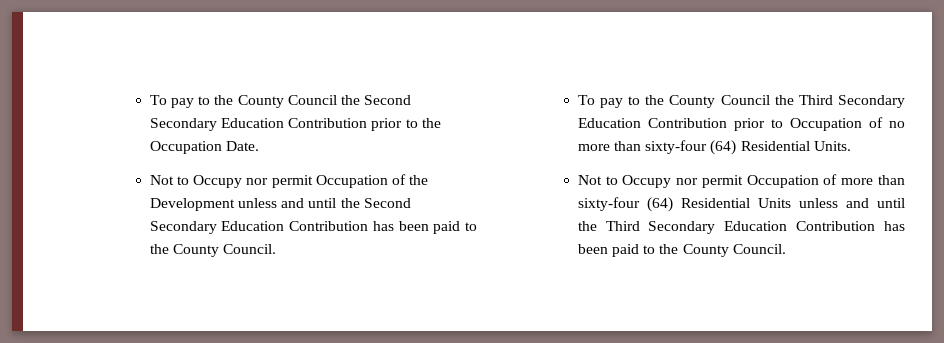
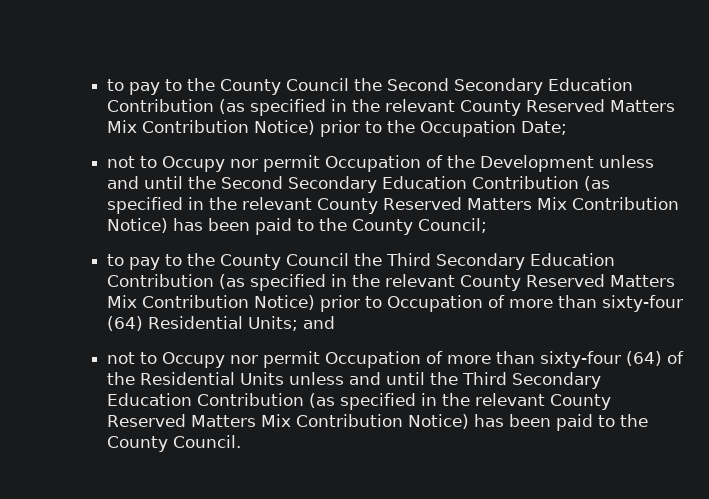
[149,95,167,105] To -> [107,79,125,91] to
(368, 123) none -> [219,99,676,116] [107,120,316,135] (as specified in the relevant County Reserved Matters Mix Contribution Notice)
[225,141,259,151] [149,175,174,185] Date. // Not -> [521,121,568,135] [107,156,136,168] Date; // not
[372,221,478,234] [149,244,277,257] [577,95,595,105] has been paid to the County Council. // To -> [584,176,611,191] [107,197,680,214] [107,218,488,235] [107,254,125,266] (as specified in the relevant County Reserved Matters Mix Contribution Notice) has been paid to the County Council; // to
(727, 123) none -> [219,274,676,291] [107,295,316,310] (as specified in the relevant County Reserved Matters Mix Contribution Notice)
[889,121,905,128] [577,140,851,155] [577,175,602,185] no more than sixty-four (64) Residential Units. // Not -> [509,295,684,312] [107,316,336,331] [107,352,136,364] more than sixty-four (64) Residential Units; and // not
(673, 204) none -> [667,351,685,364] [107,372,136,385] of the
(876, 226) none -> [309,393,612,410] [107,414,470,429] (as specified in the relevant County Reserved Matters Mix Contribution Notice)

